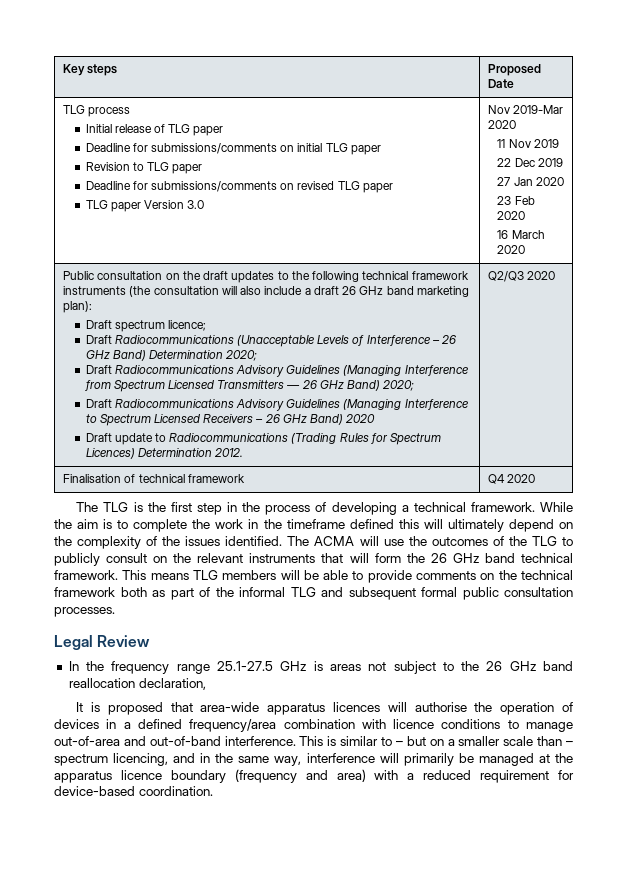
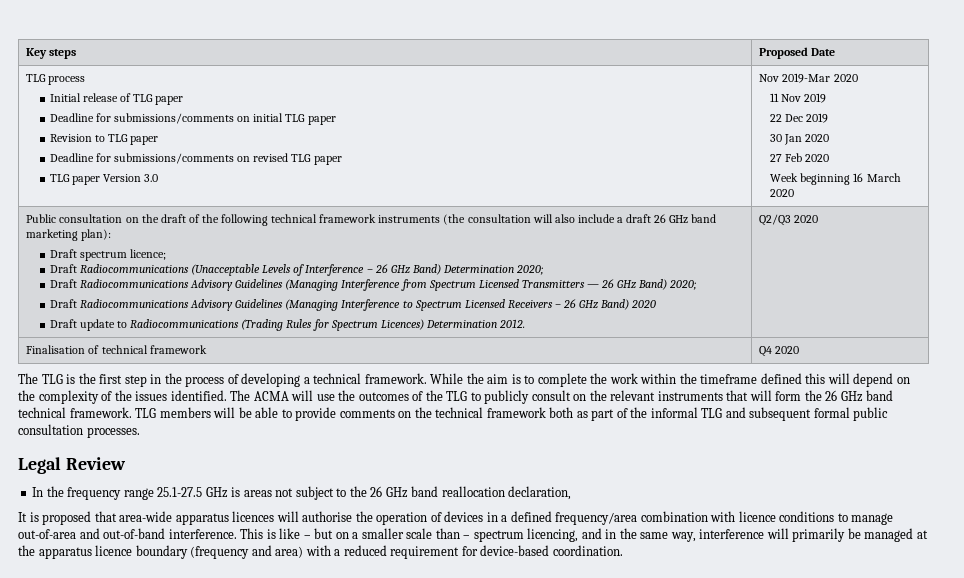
[497,177,511,186] 27 -> [770,134,783,142] 30
[497,196,512,205] 23 -> [770,154,783,162] 27
(526, 215) none -> [770,173,851,185] Week beginning
[231,271,289,283] updates to -> [188,214,200,223] of
[248,519,259,529] in -> [640,373,677,384] within
[447,519,504,532] ultimately -> (850, 378) none
[122,570,189,580] This means -> (132, 412) none
[340,736,393,746] similar to -> [279,528,301,539] like

